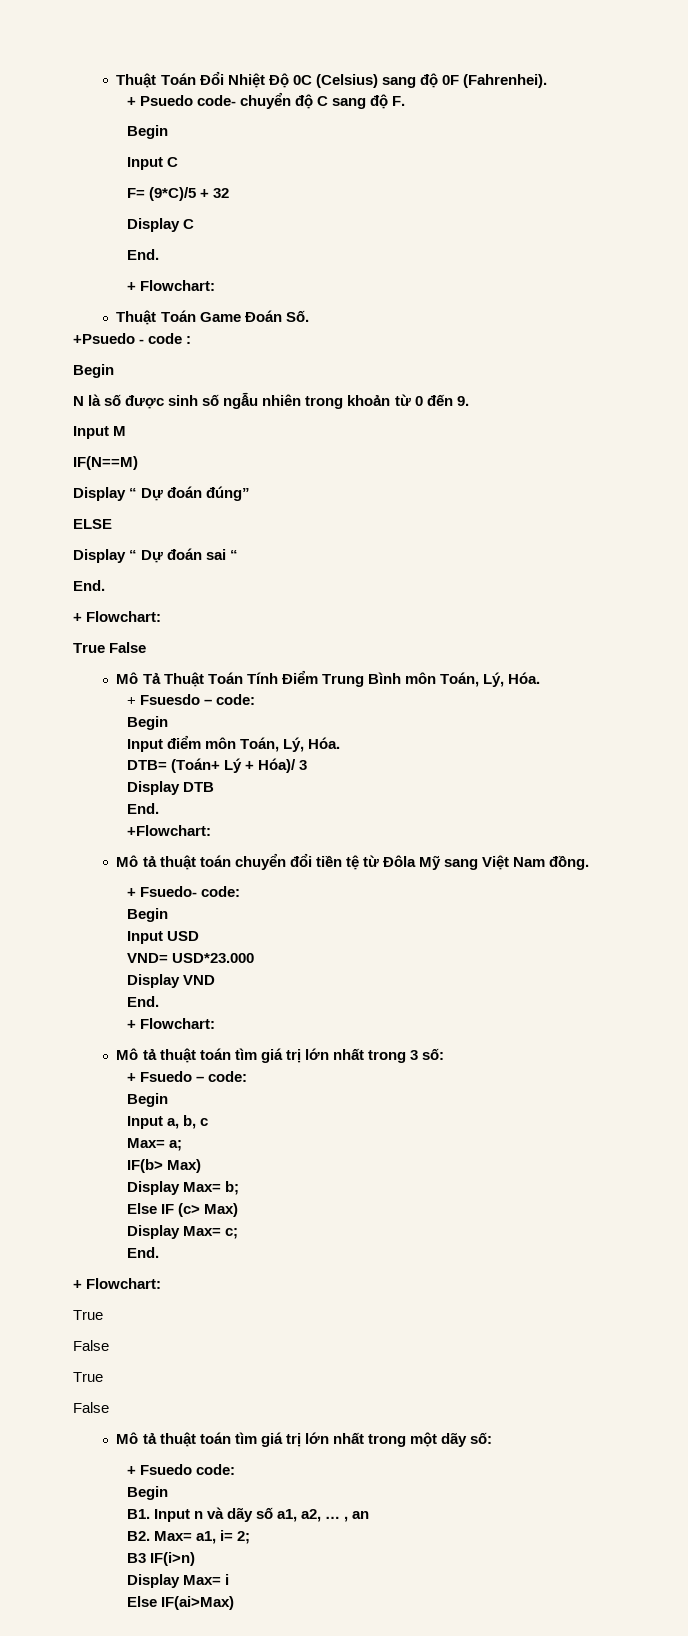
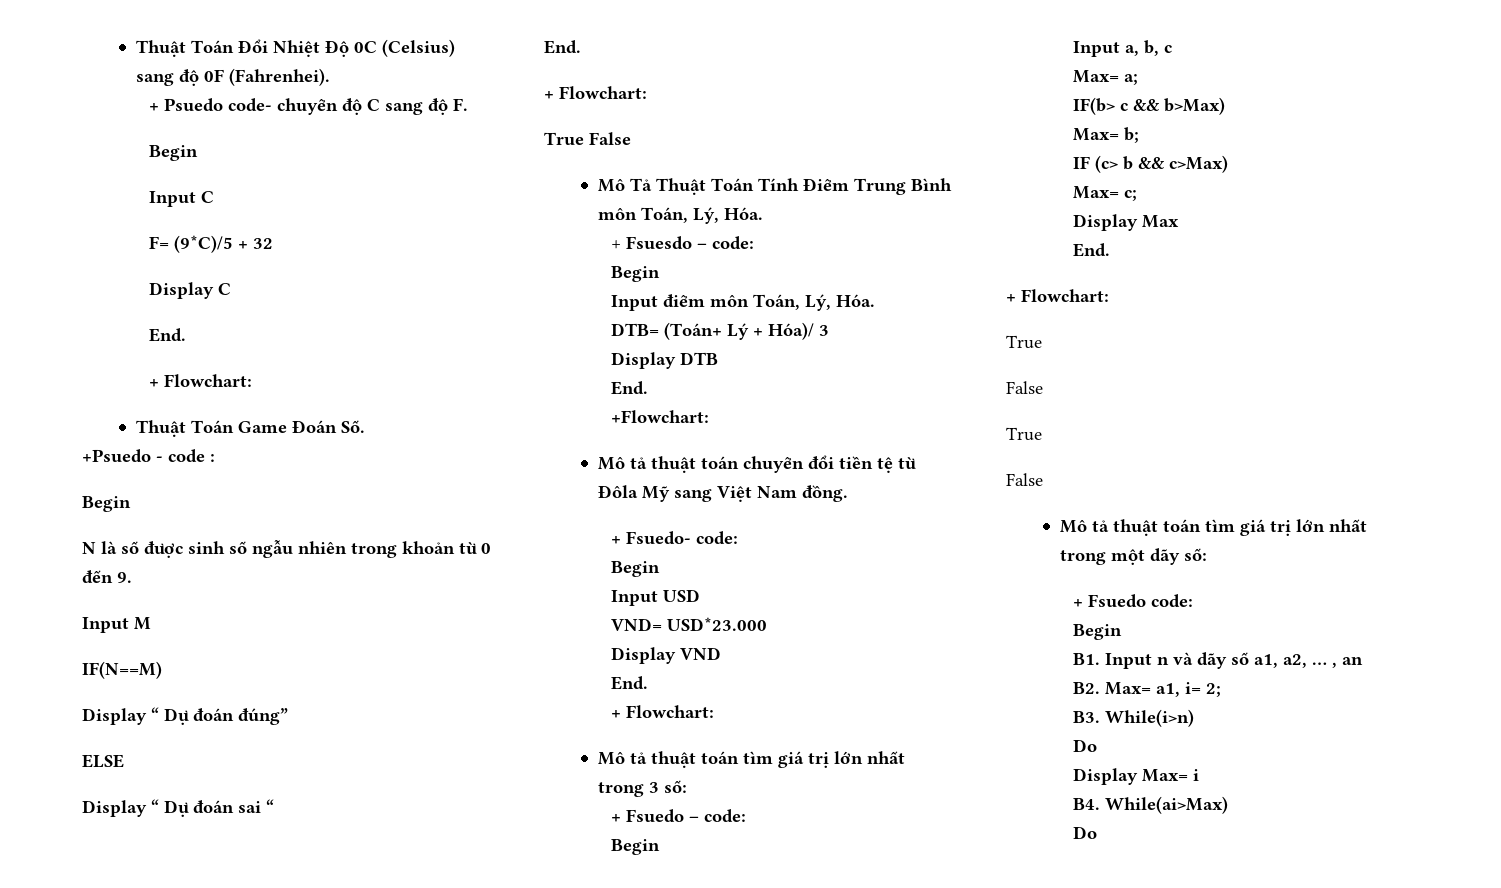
[166,1159,201,1173] [126,1181,180,1195] Max) // Display -> [1120,97,1226,115] c && b>Max) //
[126,1203,157,1214] Else -> (1140, 135) none
[204,1203,239,1217] [126,1225,239,1239] Max) // Display Max= c; -> [1123,155,1229,173] [1073,186,1138,201] [1073,214,1180,231] b && c>Max) // Max= c; // Display Max
[126,1552,195,1566] B3 IF(i>n) -> [1073,709,1195,727] [1073,739,1098,752] B3. While(i>n) // Do
[126,1596,234,1610] Else IF(ai>Max) -> [1073,796,1229,814] [1073,826,1098,839] B4. While(ai>Max) // Do

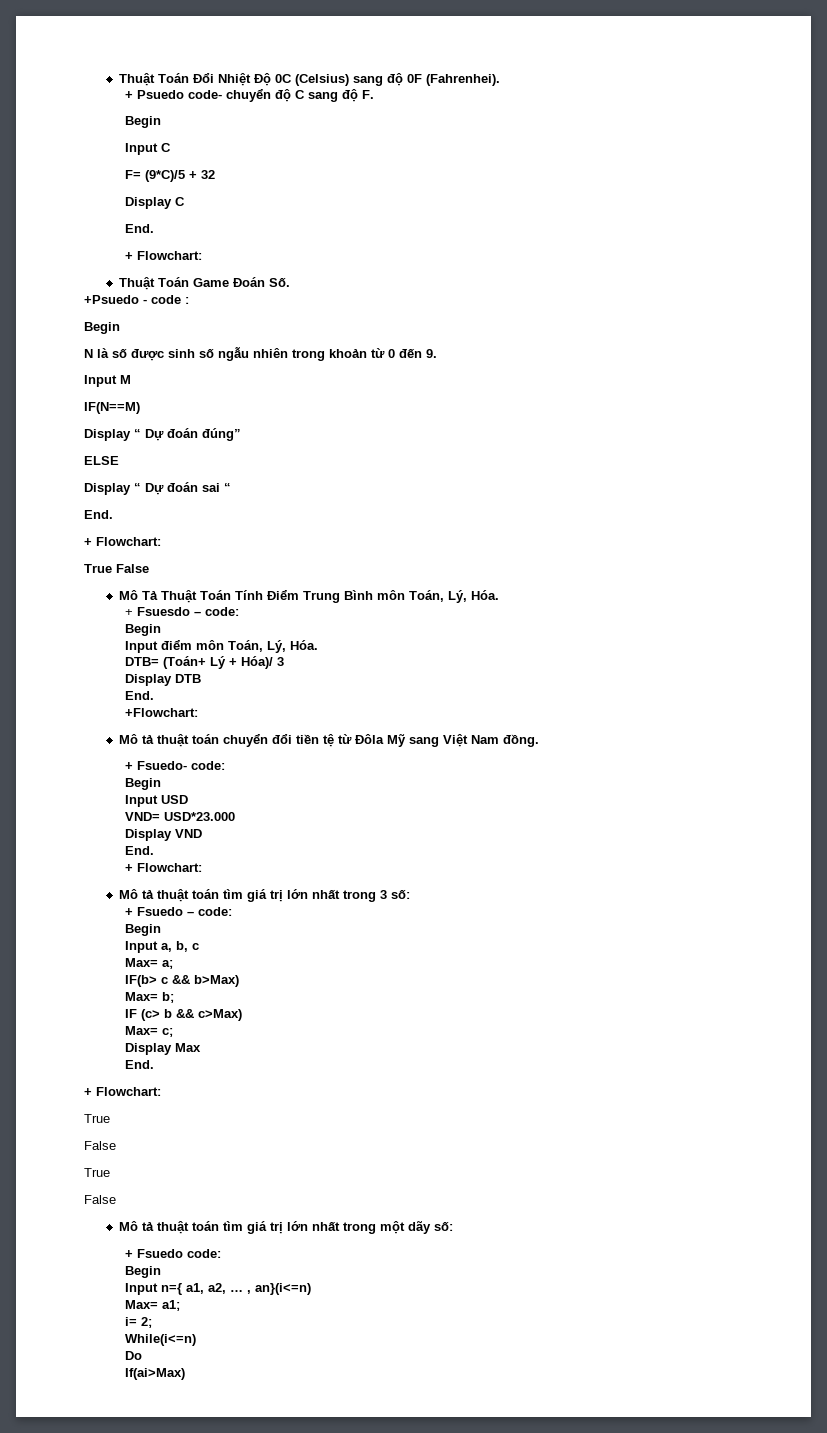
[1073,652,1364,669] [1073,682,1181,697] B1. Input n và dãy số a1, a2, … , an // B2. Max= a1, -> [124,1283,311,1295] [124,1300,180,1311] Input n={ a1, a2, … , an}(i<=n) // Max= a1; //
[1073,709,1195,727] B3. While(i>n) -> [124,1334,196,1346] While(i<=n)
[1073,768,1200,785] [1073,796,1229,814] [1073,826,1098,839] Display Max= i // B4. While(ai>Max) // Do -> [124,1368,185,1380] If(ai>Max)

